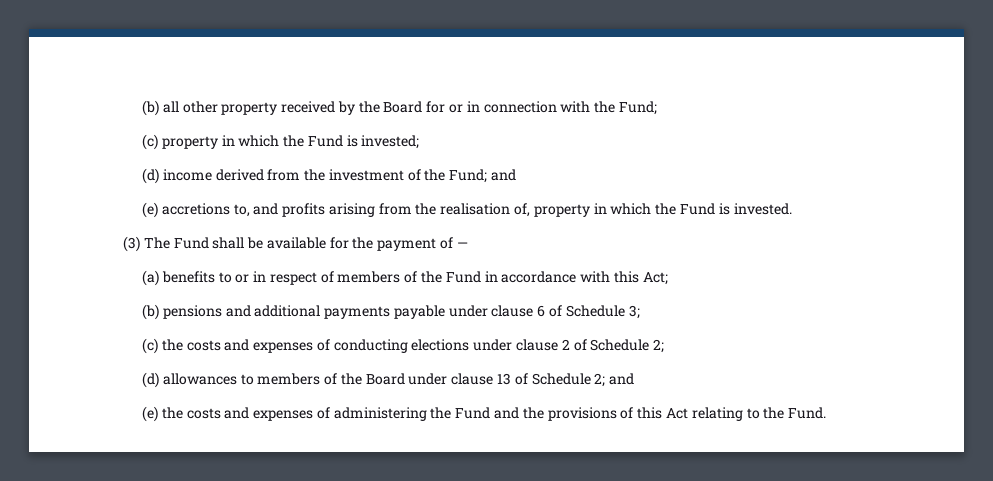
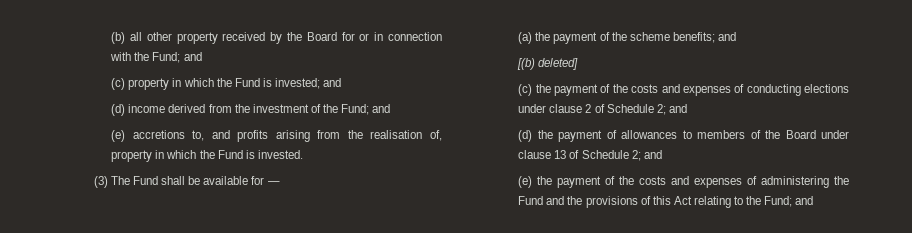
(657, 108) none -> [183,52,202,61] and
(420, 142) none -> [323,78,342,87] and
[352,237,468,251] [142,270,668,286] [142,304,640,320] the payment of — // (a) benefits to or in respect of members of the Fund in accordance with this Act; // (b) pensions and additional payments payable under clause 6 of Schedule 3; -> [267,181,280,185] [518,32,736,44] [517,58,579,70] — // (a) the payment of the scheme benefits; and // [(b) deleted]
(183, 345) none -> [554,84,628,96] payment of the
[142,372,160,388] // (d) -> [668,104,687,113] [518,130,617,142] and // (d) the payment of
(183, 413) none -> [557,176,635,188] payment of the
[788,407,827,419] Fund. -> [764,196,814,207] Fund; and

